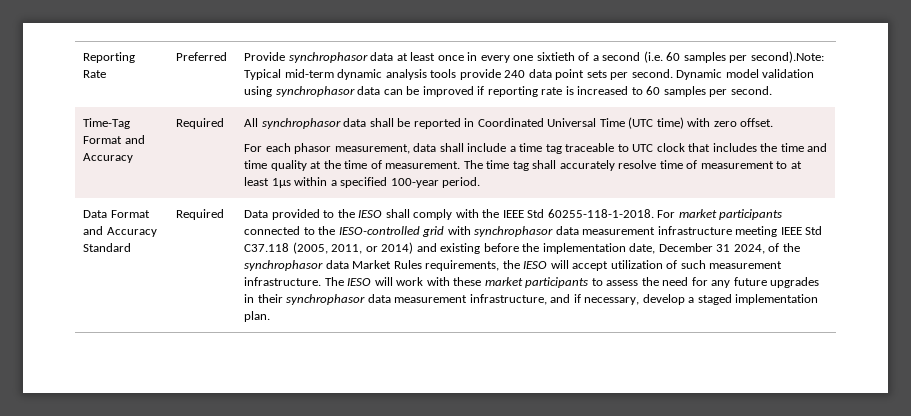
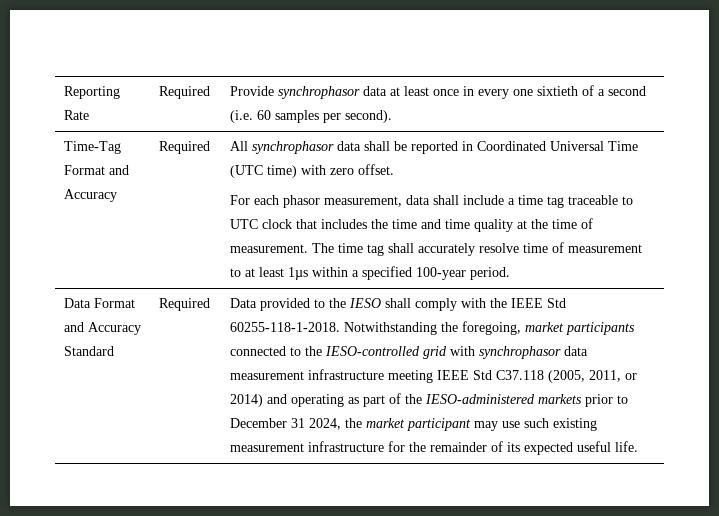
[176,52,228,61] Preferred -> [159,86,211,99] Required
[750,51,824,63] [244,69,815,80] [244,86,772,97] second).Note: Typical mid-term dynamic analysis tools provide 240 data point sets per second. Dynamic model validation using synchrophasor data can be improved if reporting rate is increased to 60 samples per second. -> [345,110,393,123] second).
[657,210,676,218] For -> [344,321,522,335] Notwithstanding the foregoing,
[440,243,800,254] [244,260,783,271] [244,277,820,288] [244,294,819,305] [244,311,271,322] existing before the implementation date, December 31 2024, of the synchrophasor data Market Rules requirements, the IESO will accept utilization of such measurement infrastructure. The IESO will work with these market participants to assess the need for any future upgrades in their synchrophasor data measurement infrastructure, and if necessary, develop a staged implementation plan. -> [291,393,629,407] [230,418,598,431] [230,441,639,455] operating as part of the IESO-administered markets prior to December 31 2024, the market participant may use such existing measurement infrastructure for the remainder of its expected useful life.

